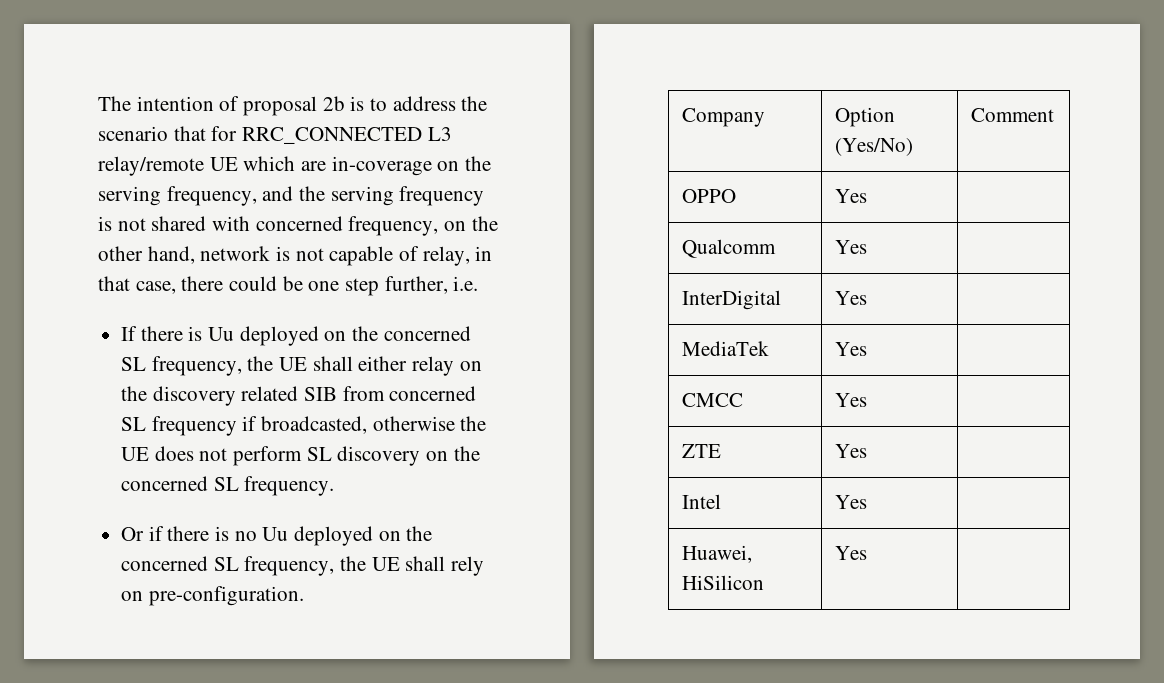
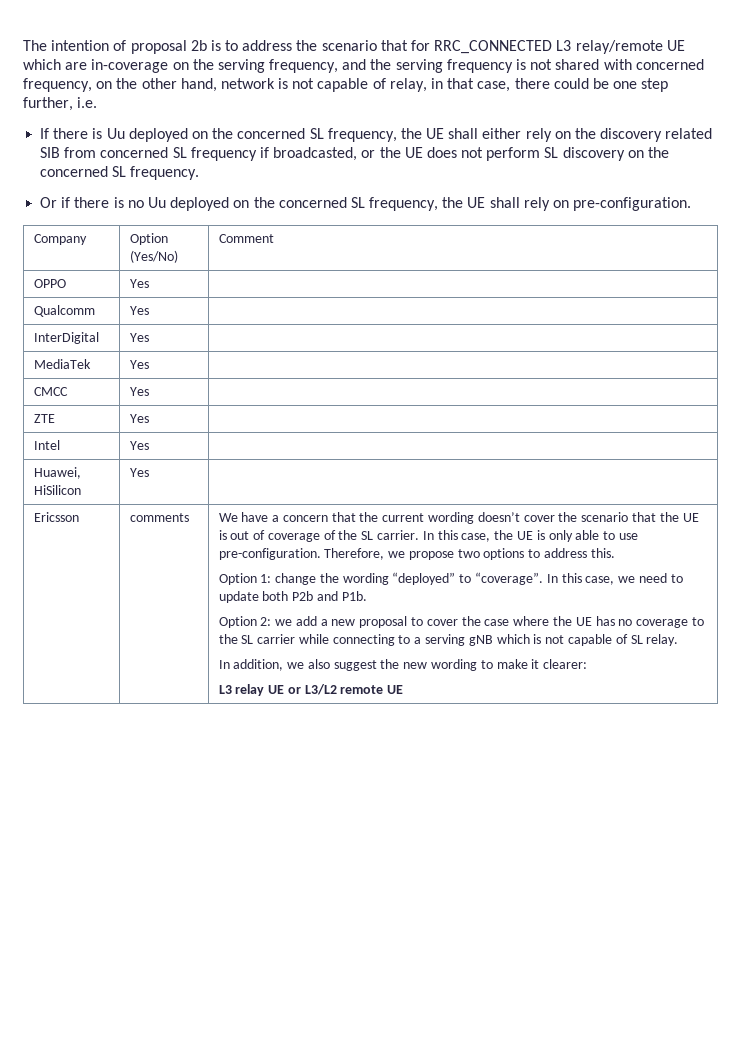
[412,356,455,376] relay -> [525,128,552,142] rely
[372,416,455,431] otherwise -> [361,150,376,158] or
(867, 553) none -> [33,512,79,522] [129,513,189,522] [218,512,699,524] [218,530,638,542] [218,548,615,560] [218,572,683,585] [218,591,367,603] [218,616,704,628] [218,634,679,646] [218,659,588,671] [218,684,404,696] // Ericsson | comments | We have a concern that the current wording doesn’t cover the scenario that the UE is out of coverage of the SL carrier. In this case, the UE is only able to use pre-configuration. Therefore, we propose two options to address this. // Option 1: change the wording “deployed” to “coverage”. In this case, we need to update both P2b and P1b. // Option 2: we add a new proposal to cover the case where the UE has no coverage to the SL carrier while connecting to a serving gNB which is not capable of SL relay. // In addition, we also suggest the new wording to make it clearer: // L3 relay UE or L3/L2 remote UE

